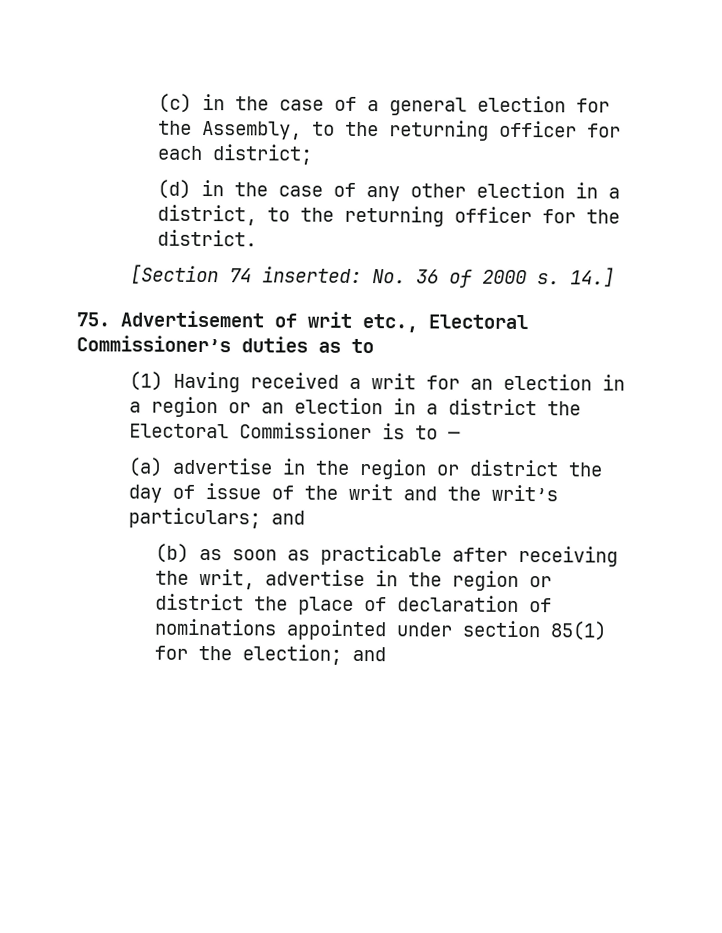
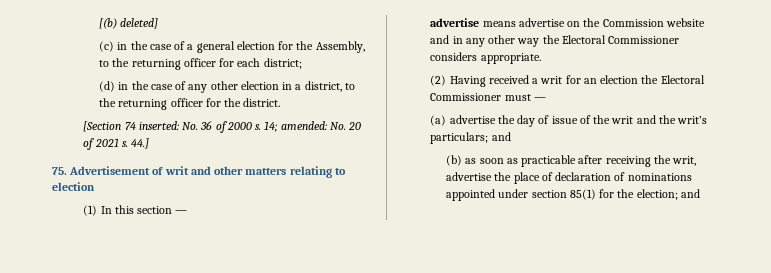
(158, 103) none -> [99,18,159,29] [(b) deleted] //
[570,267,616,287] 14.] -> [264,121,362,132] [83,138,150,150] 14; amended: No. 20 of 2021 s. 44.]
[362,314,528,333] [76,335,374,354] etc., Electoral Commissioner’s duties as to -> [190,166,346,178] [52,182,95,191] and other matters relating to election
(164, 381) none -> [100,205,188,214] [430,18,705,27] [430,35,680,47] [430,52,541,64] [430,75,447,86] In this section — // advertise means advertise on the Commission website and in any other way the Electoral Commissioner considers appropriate. // (2)
[602,374,626,391] [129,396,582,418] [129,422,439,440] in a region or an election in a district the Electoral Commissioner is to -> [641,75,705,84] [430,93,531,101] the Electoral Commissioner must
[282,458,560,480] in the region or district -> (496, 119) none
[375,570,553,591] [155,593,245,611] in the region or district -> (493, 176) none

